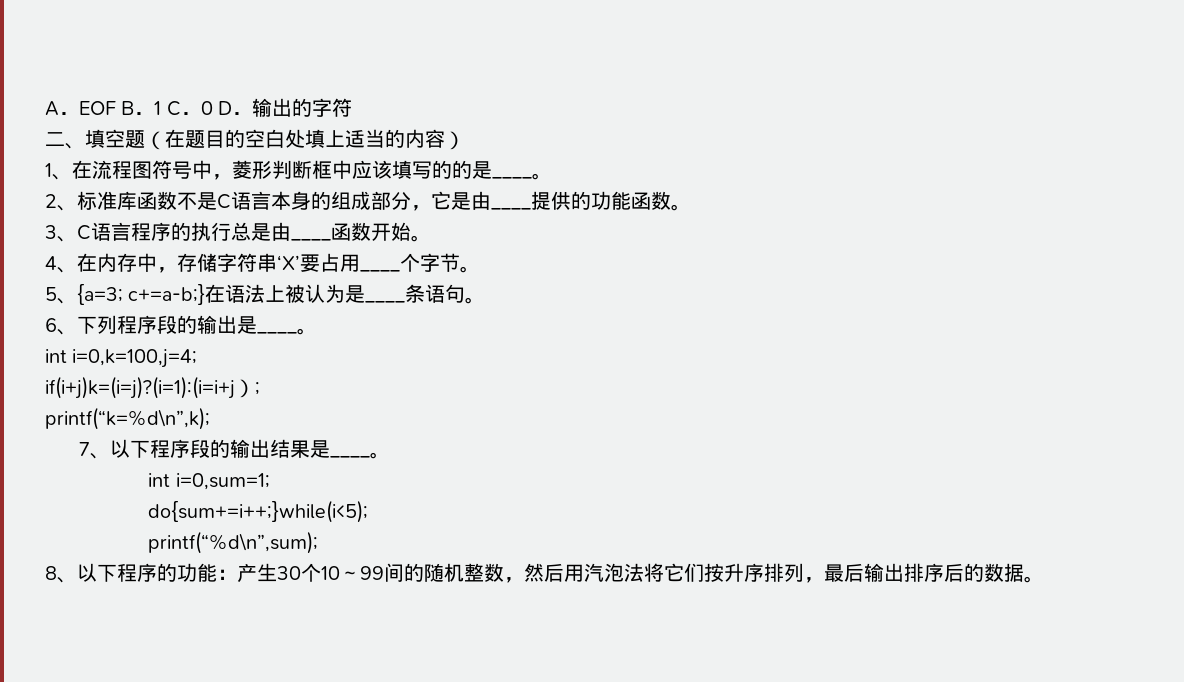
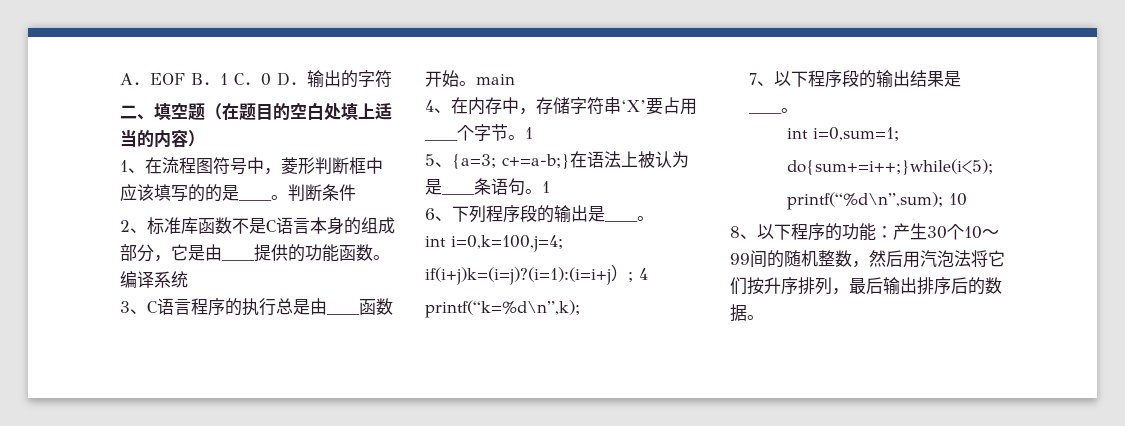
(552, 176) none -> [288,184,356,201] 判断条件
(691, 207) none -> [120,271,188,288] 编译系统
(431, 238) none -> [476,74,515,85] main
(480, 269) none -> [525,127,533,139] 1
(486, 300) none -> [542,181,550,193] 1
(260, 388) none -> [639,268,648,280] 4
(319, 542) none -> [948,193,967,206] 10

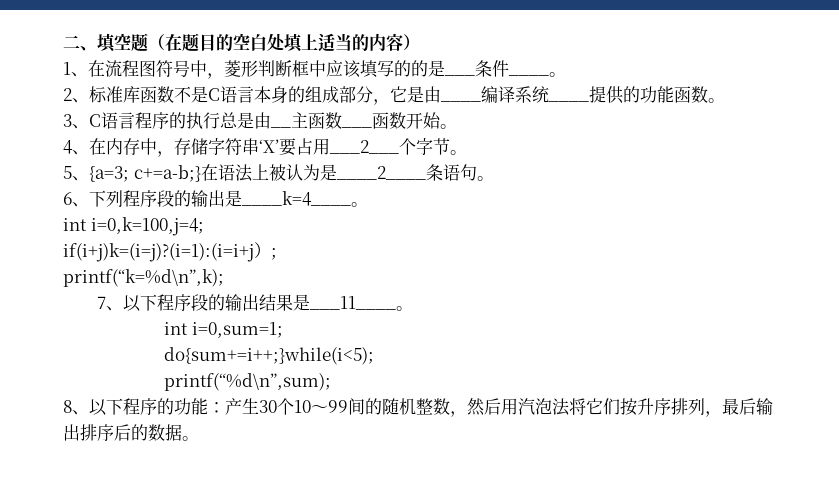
[120,70,392,88] A．EOF B．1 C．0 D．输出的字符 // -> (63, 42) none
[239,184,356,201] ____。判断条件 -> [444,60,566,77] ___条件____。
(255, 260) none -> [481,86,589,103] 编译系统____
[120,271,188,288] 编译系统 -> (725, 100) none
[327,313,360,315] ____ -> [270,112,372,129] __主函数___
[476,74,515,85] main -> (457, 126) none
[425,139,458,141] ____ -> [329,140,399,154] ___2___
[525,127,533,139] 1 -> (467, 152) none
[442,193,475,195] ____ -> [335,166,426,180] ____2____
[542,181,550,193] 1 -> (494, 178) none
[605,220,638,222] ____ -> [241,191,351,206] ____k=4____
[639,268,648,280] 4 -> (277, 254) none
[748,112,782,114] ____ -> [308,296,396,310] ___11____
[948,193,967,206] 10 -> (332, 382) none

